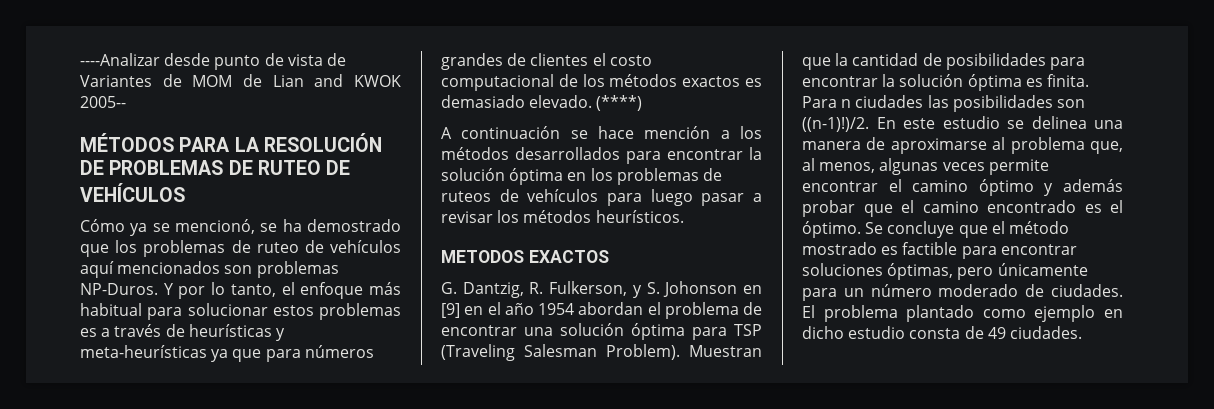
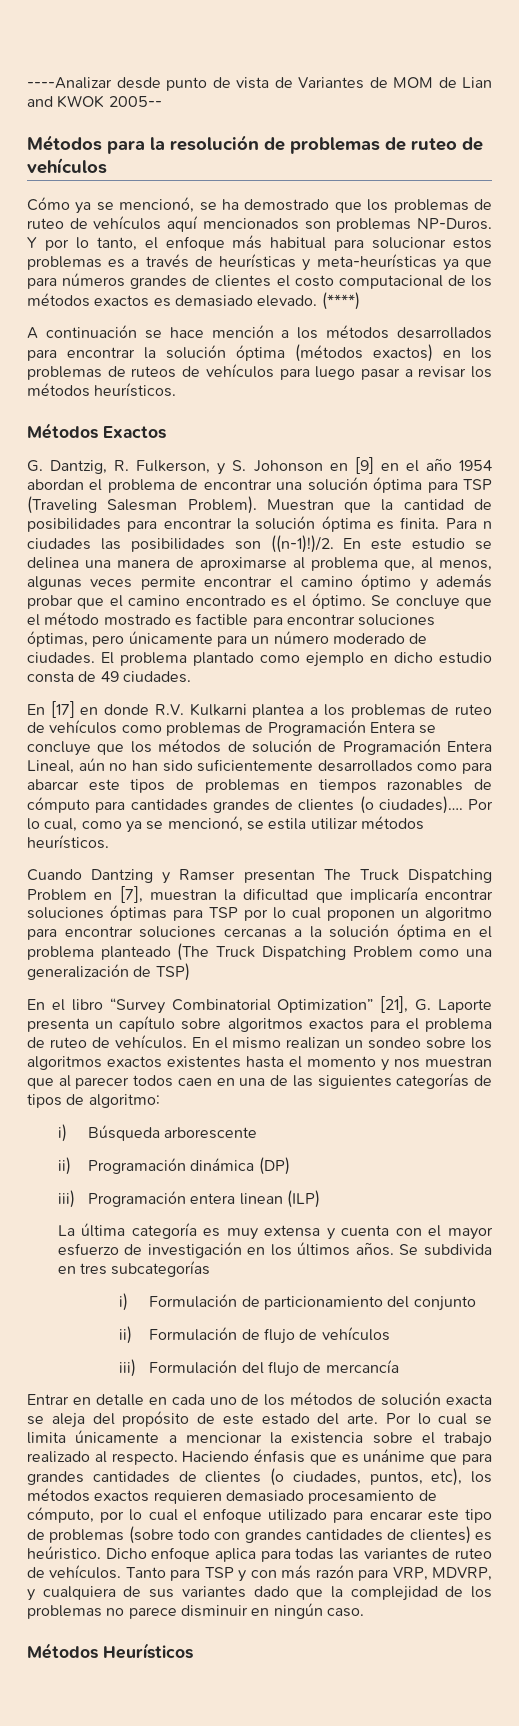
[80,133,382,152] [80,160,351,175] [80,183,185,202] MÉTODOS PARA LA RESOLUCIÓN DE PROBLEMAS DE RUTEO DE VEHÍCULOS -> [27,135,483,154] [27,158,107,174] Métodos para la resolución de problemas de ruteo de vehículos
(564, 176) none -> [295,344,433,362] (métodos exactos)
[441,250,609,263] METODOS EXACTOS -> [27,423,166,439] Métodos Exactos
(1082, 332) none -> [27,701,493,718] [27,720,437,736] [27,739,492,756] [27,758,492,774] [27,779,492,793] [27,796,493,814] [27,816,424,833] [27,835,109,849] [27,869,493,884] [27,886,493,903] [27,905,492,921] [27,924,492,940] [27,943,493,961] [27,963,190,981] [27,996,492,1014] [27,1016,492,1032] [27,1035,493,1049] [27,1056,492,1071] [27,1073,493,1089] [27,1094,160,1108] [57,1124,258,1142] [57,1157,290,1175] [57,1190,321,1208] [57,1223,494,1240] [57,1242,492,1258] [57,1261,211,1277] [118,1293,476,1311] [118,1326,390,1344] [118,1359,399,1377] [27,1392,493,1406] [27,1411,492,1428] [27,1430,492,1447] [27,1449,492,1465] [27,1468,492,1486] [27,1488,437,1504] [27,1507,492,1523] [27,1526,492,1544] [27,1546,493,1562] [27,1565,492,1582] [27,1586,492,1601] [27,1603,364,1619] [27,1643,193,1659] // En [17] en donde R.V. Kulkarni plantea a los problemas de ruteo de vehículos como problemas de Programación Entera se concluye que los métodos de solución de Programación Entera Lineal, aún no han sido suficientemente desarrollados como para abarcar este tipos de problemas en tiempos razonables de cómputo para cantidades grandes de clientes (o ciudades)…. Por lo cual, como ya se mencionó, se estila utilizar métodos heurísticos. // Cuando Dantzing y Ramser presentan The Truck Dispatching Problem en [7], muestran la dificultad que implicaría encontrar soluciones óptimas para TSP por lo cual proponen un algoritmo para encontrar soluciones cercanas a la solución óptima en el problema planteado (The Truck Dispatching Problem como una generalización de TSP) // En el libro “Survey Combinatorial Optimization” [21], G. Laporte presenta un capítulo sobre algoritmos exactos para el problema de ruteo de vehículos. En el mismo realizan un sondeo sobre los algoritmos exactos existentes hasta el momento y nos muestran que al parecer todos caen en una de las siguientes categorías de tipos de algoritmo: // i) Búsqueda arborescente // ii) Programación dinámica (DP) // iii) Programación entera linean (ILP) // La última categoría es muy extensa y cuenta con el mayor esfuerzo de investigación en los últimos años. Se subdivida en tres subcategorías // i) Formulación de particionamiento del conjunto // ii) Formulación de flujo de vehículos // iii) Formulación del flujo de mercancía // Entrar en detalle en cada uno de los métodos de solución exacta se aleja del propósito de este estado del arte. Por lo cual se limita únicamente a mencionar la existencia sobre el trabajo realizado al respecto. Haciendo énfasis que es unánime que para grandes cantidades de clientes (o ciudades, puntos, etc), los métodos exactos requieren demasiado procesamiento de cómputo, por lo cual el enfoque utilizado para encarar este tipo de problemas (sobre todo con grandes cantidades de clientes) es heúristico. Dicho enfoque aplica para todas las variantes de ruteo de vehículos. Tanto para TSP y con más razón para VRP, MDVRP, y cualquiera de sus variantes dado que la complejidad de los problemas no parece disminuir en ningún caso. // Métodos Heurísticos

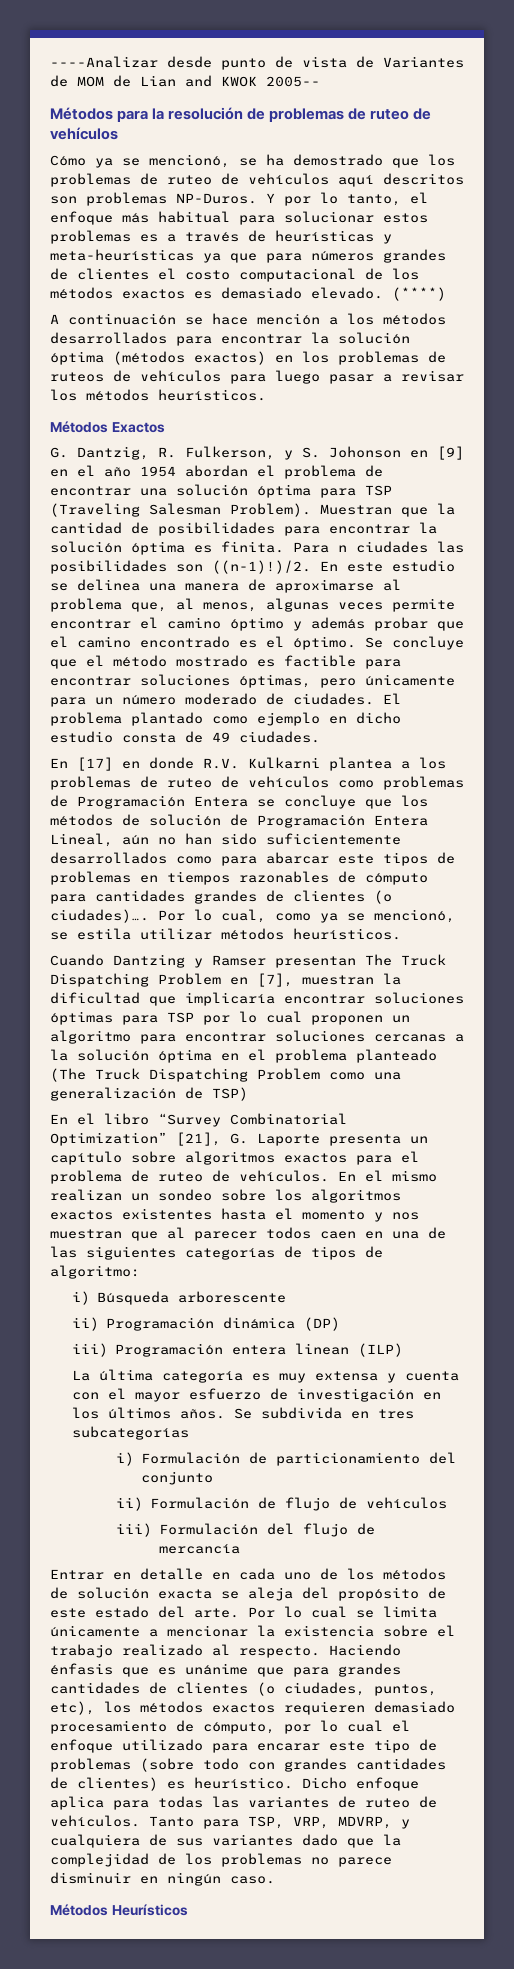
[202,218,299,230] mencionados -> [383,173,464,185] descritos
[27,1546,101,1560] heúristico. -> [194,1777,293,1789] heurístico.
[204,1565,389,1582] TSP y con más razón para -> [248,1816,284,1829] TSP,

